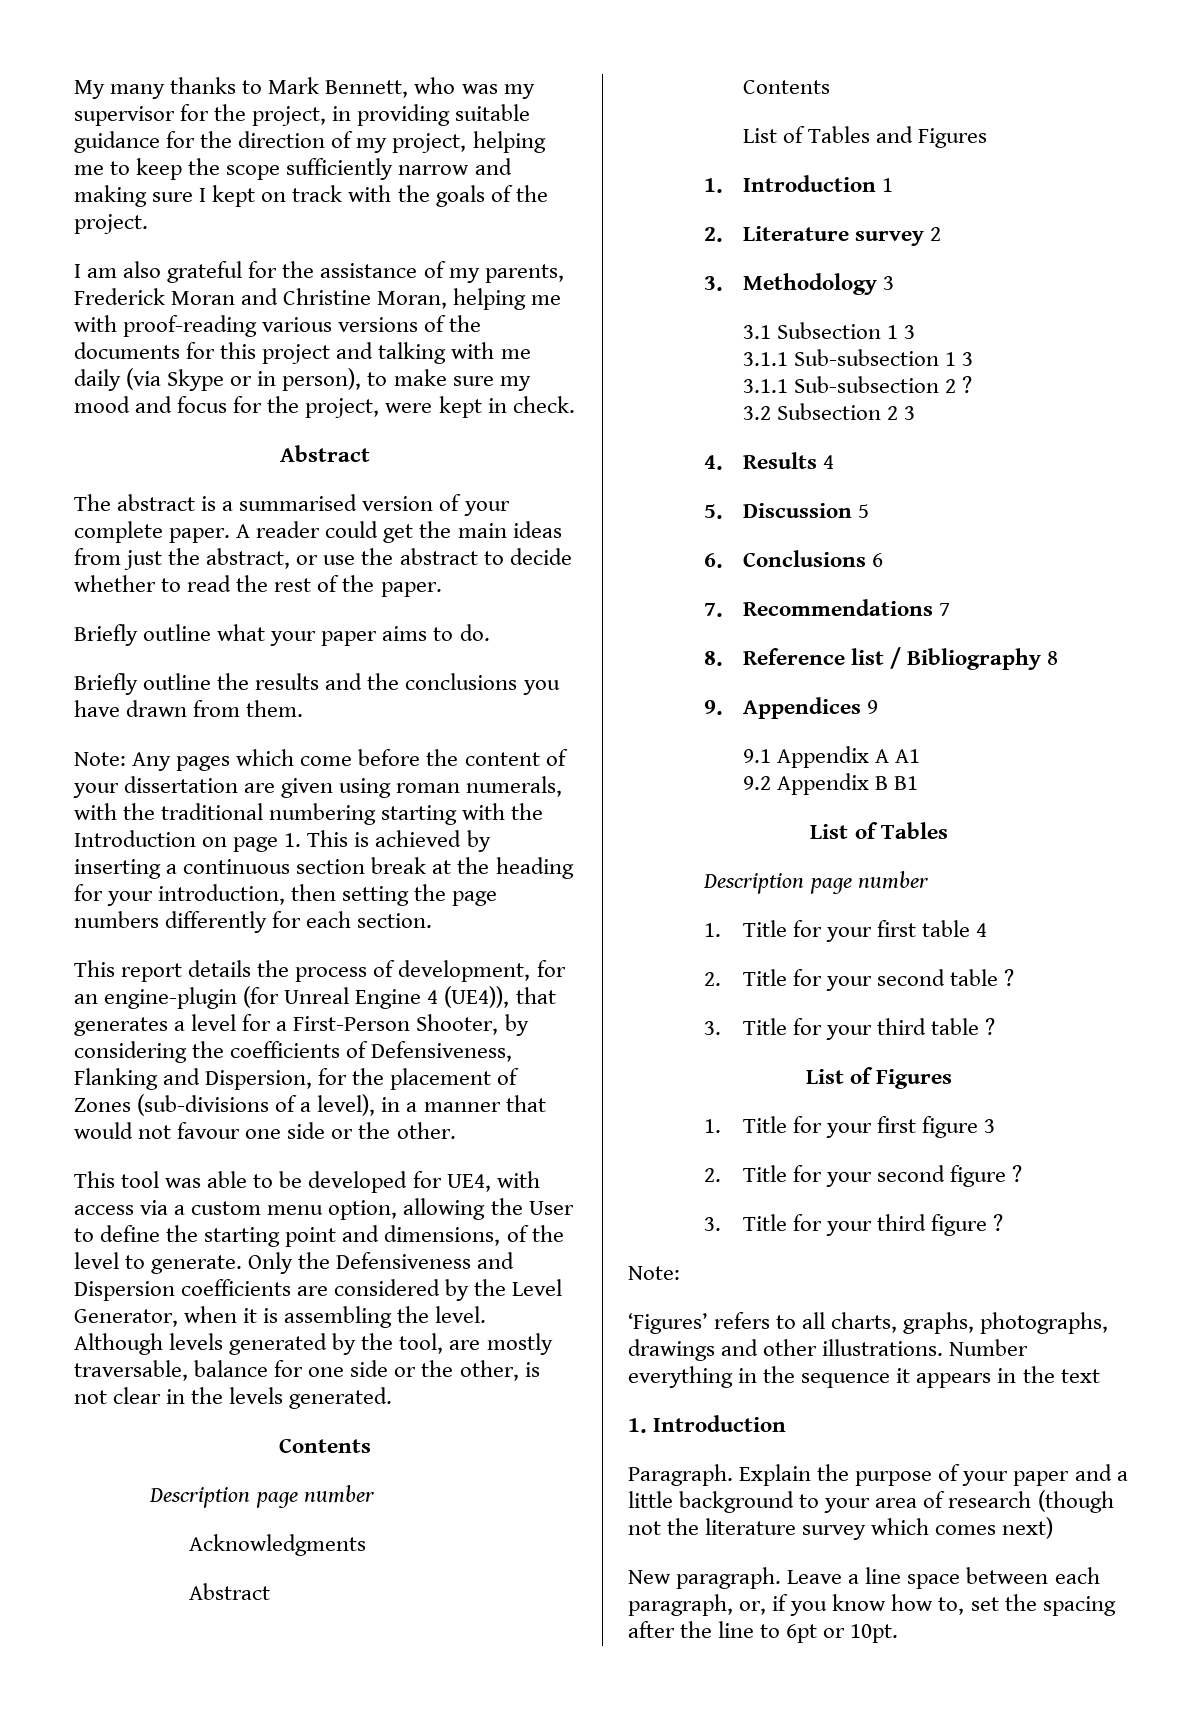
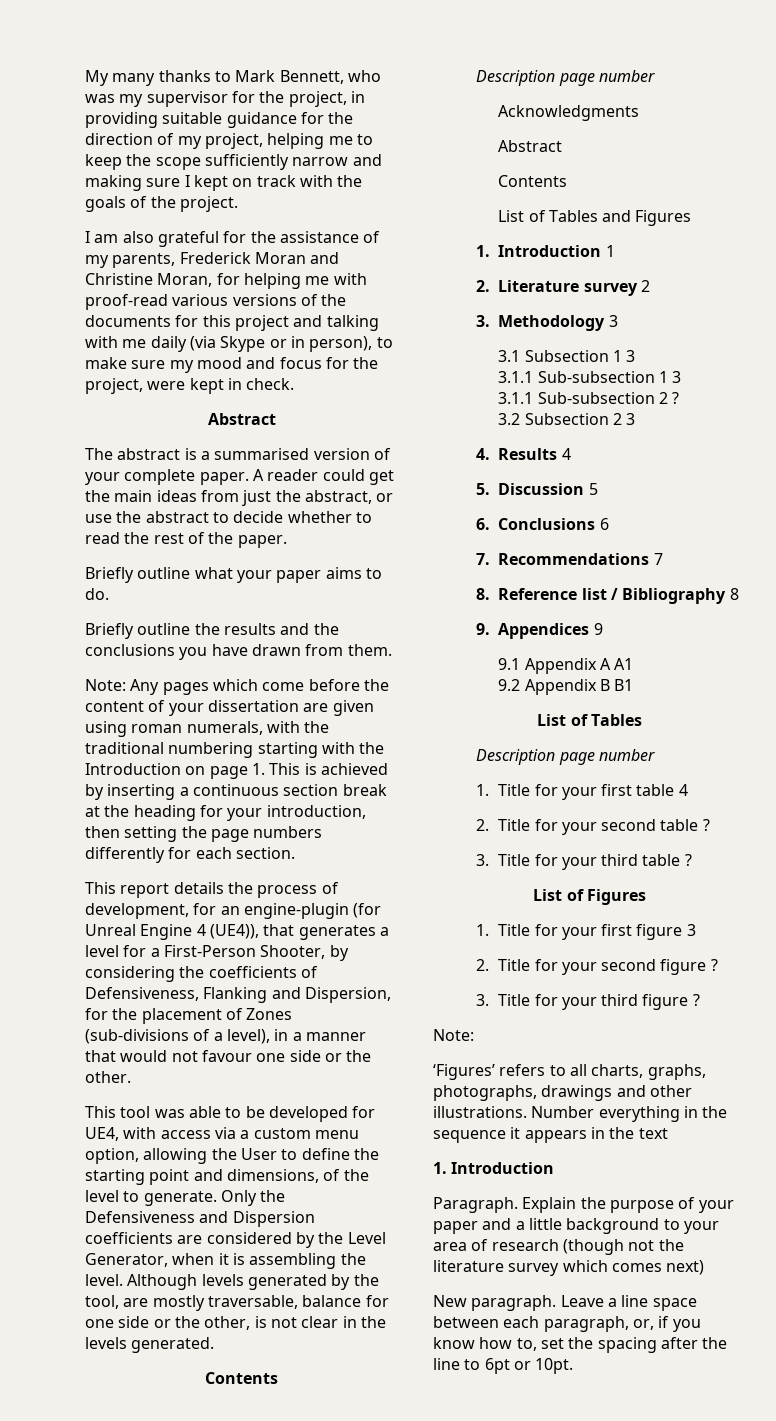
(448, 300) none -> [216,273,240,285] for
[123,315,258,337] proof-reading -> [85,294,168,310] proof-read

